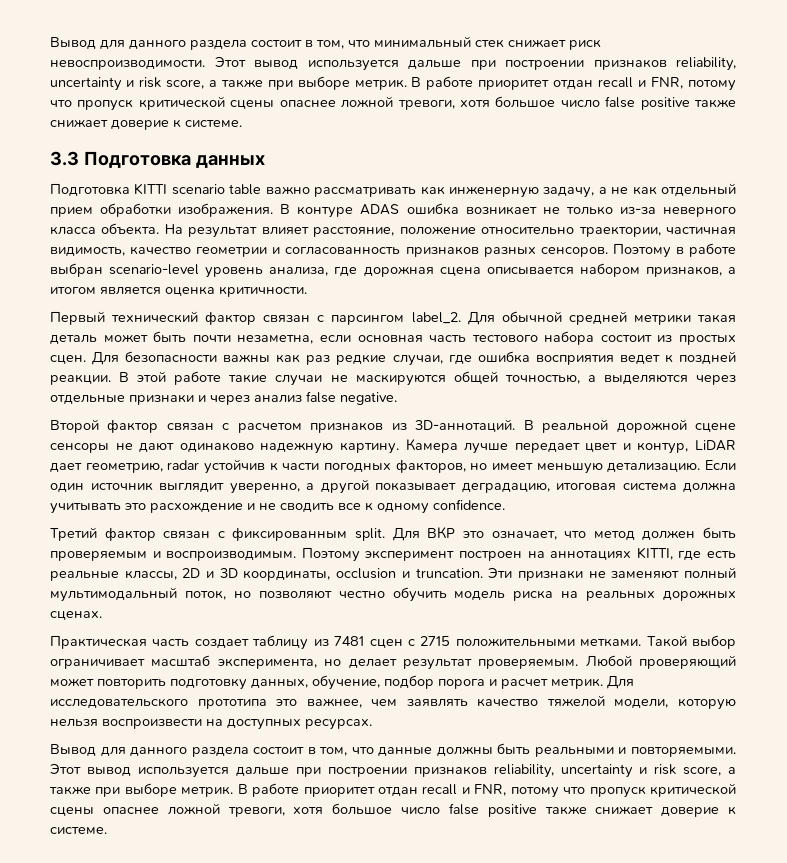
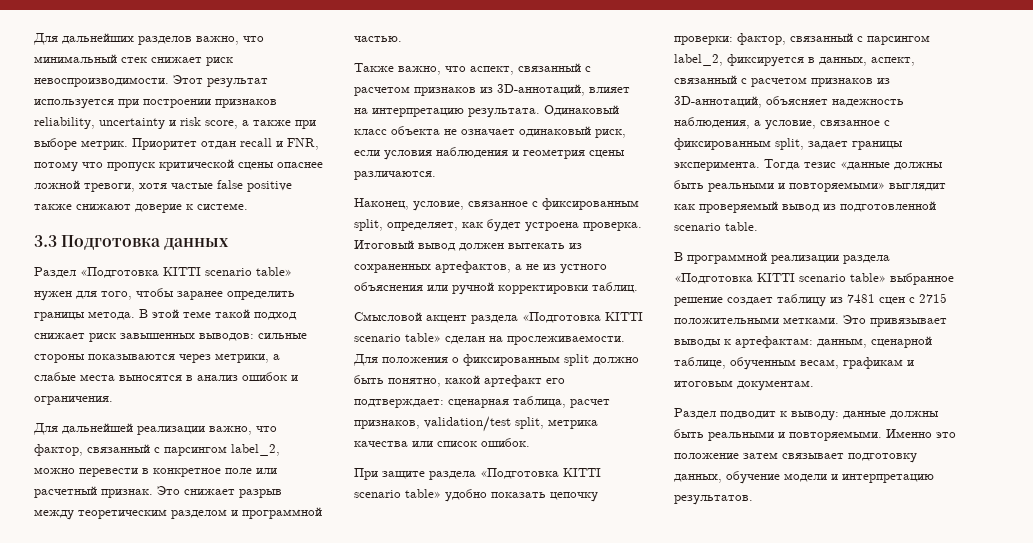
[50,37,344,50] Вывод для данного раздела состоит в том, -> [33,33,239,45] Для дальнейших разделов важно,
[254,60,461,71] вывод используется дальше -> [207,78,268,88] [34,99,114,109] результат используется
[411,76,550,90] В работе приоритет -> [132,138,197,150] Приоритет
[495,96,736,110] [50,119,108,128] большое число false positive также снижает -> [171,180,292,192] [34,204,131,210] частые false positive также снижают
[50,183,736,198] [50,203,736,218] [50,223,737,238] [50,243,737,258] [50,263,737,278] [50,286,307,297] [50,311,736,325] [50,331,737,345] [50,351,737,366] [50,371,737,386] [50,391,397,405] [50,419,736,433] [50,439,737,454] [50,459,736,474] [50,479,736,494] [50,499,505,514] [50,527,737,541] [50,547,737,562] [50,567,737,581] [50,587,736,602] [50,611,102,620] [50,635,190,649] Подготовка KITTI scenario table важно рассматривать как инженерную задачу, а не как отдельный прием обработки изображения. В контуре ADAS ошибка возникает не только из-за неверного класса объекта. На результат влияет расстояние, положение относительно траектории, частичная видимость, качество геометрии и согласованность признаков разных сенсоров. Поэтому в работе выбран scenario-level уровень анализа, где дорожная сцена описывается набором признаков, а итогом является оценка критичности. // Первый технический фактор связан с парсингом label_2. Для обычной средней метрики такая деталь может быть почти незаметна, если основная часть тестового набора состоит из простых сцен. Для безопасности важны как раз редкие случаи, где ошибка восприятия ведет к поздней реакции. В этой работе такие случаи не маскируются общей точностью, а выделяются через отдельные признаки и через анализ false negative. // Второй фактор связан с расчетом признаков из 3D-аннотаций. В реальной дорожной сцене сенсоры не дают одинаково надежную картину. Камера лучше передает цвет и контур, LiDAR дает геометрию, radar устойчив к части погодных факторов, но имеет меньшую детализацию. Если один источник выглядит уверенно, а другой показывает деградацию, итоговая система должна учитывать это расхождение и не сводить все к одному confidence. // Третий фактор связан с фиксированным split. Для ВКР это означает, что метод должен быть проверяемым и воспроизводимым. Поэтому эксперимент построен на аннотациях KITTI, где есть реальные классы, 2D и 3D координаты, occlusion и truncation. Эти признаки не заменяют полный мультимодальный поток, но позволяют честно обучить модель риска на реальных дорожных сценах. // Практическая часть -> [34,267,292,278] [34,288,295,301] [34,309,297,321] [34,333,307,342] [34,353,280,363] [34,372,298,381] [34,396,113,405] [33,423,277,435] [34,444,280,456] [34,467,277,477] [34,486,282,498] [34,507,322,520] [354,36,402,42] [354,63,591,75] [354,84,630,96] [354,105,619,118] [354,126,626,138] [354,147,625,160] [354,171,436,180] [354,198,639,211] [354,219,642,232] [354,240,582,251] [354,261,607,274] [354,282,638,295] [354,312,643,324] [354,333,625,345] [353,354,639,366] [354,375,565,387] [354,396,610,408] [354,416,598,432] [354,438,530,447] [354,468,601,480] [354,489,598,502] [674,33,930,45] [674,54,915,67] [674,75,890,87] [674,96,904,108] [674,117,890,130] [674,138,903,150] [674,159,943,171] [674,180,946,192] [674,201,936,213] [674,222,758,231] [674,252,890,264] [674,273,954,285] [674,297,723,306] Раздел «Подготовка KITTI scenario table» нужен для того, чтобы заранее определить границы метода. В этой теме такой подход снижает риск завышенных выводов: сильные стороны показываются через метрики, а слабые места выносятся в анализ ошибок и ограничения. // Для дальнейшей реализации важно, что фактор, связанный с парсингом label_2, можно перевести в конкретное поле или расчетный признак. Это снижает разрыв между теоретическим разделом и программной частью. // Также важно, что аспект, связанный с расчетом признаков из 3D-аннотаций, влияет на интерпретацию результата. Одинаковый класс объекта не означает одинаковый риск, если условия наблюдения и геометрия сцены различаются. // Наконец, условие, связанное с фиксированным split, определяет, как будет устроена проверка. Итоговый вывод должен вытекать из сохраненных артефактов, а не из устного объяснения или ручной корректировки таблиц. // Смысловой акцент раздела «Подготовка KITTI scenario table» сделан на прослеживаемости. Для положения о фиксированным split должно быть понятно, какой артефакт его подтверждает: сценарная таблица, расчет признаков, validation/test split, метрика качества или список ошибок. // При защите раздела «Подготовка KITTI scenario table» удобно показать цепочку проверки: фактор, связанный с парсингом label_2, фиксируется в данных, аспект, связанный с расчетом признаков из 3D-аннотаций, объясняет надежность наблюдения, а условие, связанное с фиксированным split, задает границы эксперимента. Тогда тезис «данные должны быть реальными и повторяемыми» выглядит как проверяемый вывод из подготовленной scenario table. // В программной реализации раздела «Подготовка KITTI scenario table» выбранное решение
[646,635,736,649] [50,655,736,670] [50,675,634,690] [50,695,736,710] [50,719,372,730] [50,744,374,757] Такой выбор ограничивает масштаб эксперимента, но делает результат проверяемым. Любой проверяющий может повторить подготовку данных, обучение, подбор порога и расчет метрик. Для исследовательского прототипа это важнее, чем заявлять качество тяжелой модели, которую нельзя воспроизвести на доступных ресурсах. // Вывод для данного раздела состоит в том, что -> [843,315,947,327] [674,336,932,348] [674,357,914,370] [674,380,814,391] [674,408,839,421] Это привязывает выводы к артефактам: данным, сценарной таблице, обученным весам, графикам и итоговым документам. // Раздел подводит к выводу:
[50,763,736,778] [49,783,737,798] [50,803,737,817] [50,827,107,834] Этот вывод используется дальше при построении признаков reliability, uncertainty и risk score, а также при выборе метрик. В работе приоритет отдан recall и FNR, потому что пропуск критической сцены опаснее ложной тревоги, хотя большое число false positive также снижает доверие к системе. -> [886,429,956,439] [674,452,917,463] [674,471,934,484] [674,495,753,505] Именно это положение затем связывает подготовку данных, обучение модели и интерпретацию результатов.

